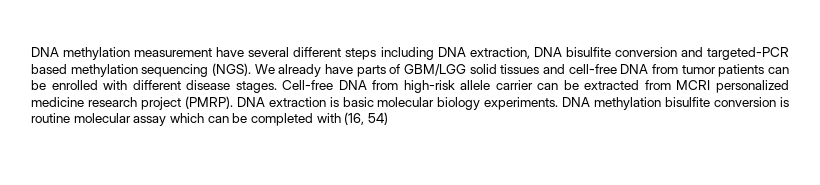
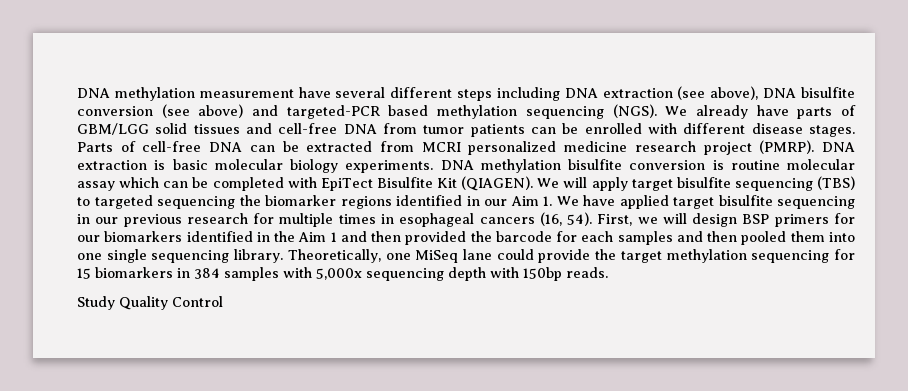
[469,47,530,59] extraction, -> [602,86,759,100] extraction (see above),
(677, 52) none -> [161,104,244,118] (see above)
[282,80,533,93] Cell-free DNA from high-risk allele carrier -> [77,141,243,152] Parts of cell-free DNA
[344,112,388,125] (16, 54) -> [320,176,855,191] [77,195,855,209] [77,212,856,227] [77,231,856,245] [77,249,855,263] [77,267,608,281] [77,296,223,310] EpiTect Bisulfite Kit (QIAGEN). We will apply target bisulfite sequencing (TBS) to targeted sequencing the biomarker regions identified in our Aim 1. We have applied target bisulfite sequencing in our previous research for multiple times in esophageal cancers (16, 54). First, we will design BSP primers for our biomarkers identified in the Aim 1 and then provided the barcode for each samples and then pooled them into one single sequencing library. Theoretically, one MiSeq lane could provide the target methylation sequencing for 15 biomarkers in 384 samples with 5,000x sequencing depth with 150bp reads. // Study Quality Control

